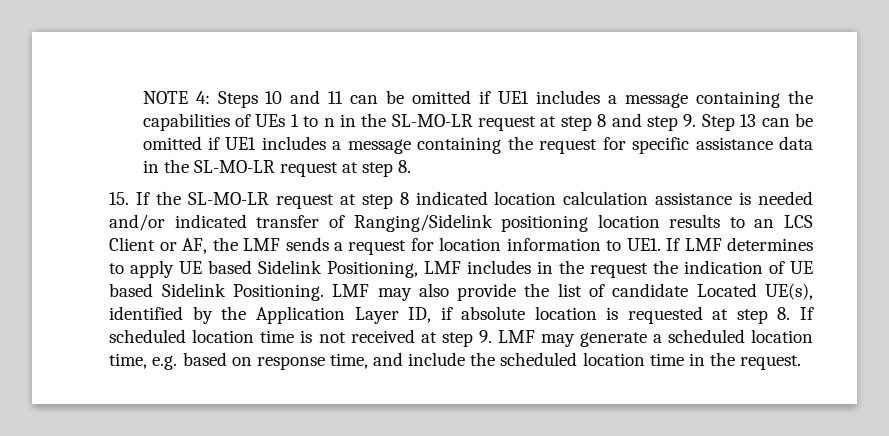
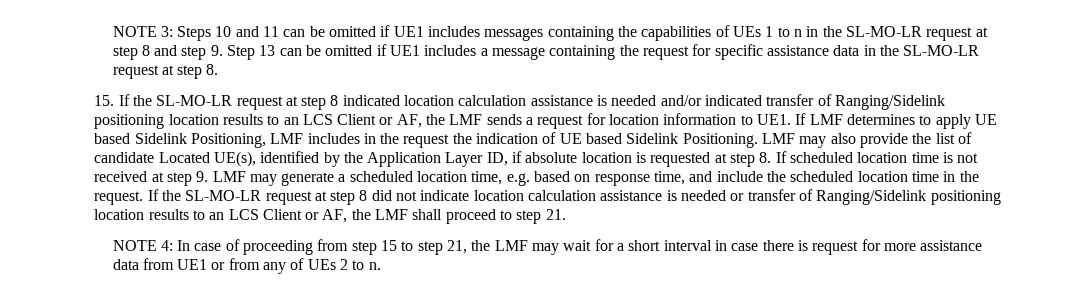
[142,91,210,104] NOTE 4: -> [112,26,173,37] NOTE 3:
[608,93,689,108] a message -> [484,28,544,41] messages
(802, 362) none -> [147,189,1001,205] [94,209,566,224] [112,239,983,255] [112,258,381,274] If the SL-MO-LR request at step 8 did not indicate location calculation assistance is needed or transfer of Ranging/Sidelink positioning location results to an LCS Client or AF, the LMF shall proceed to step 21. // NOTE 4: In case of proceeding from step 15 to step 21, the LMF may wait for a short interval in case there is request for more assistance data from UE1 or from any of UEs 2 to n.

